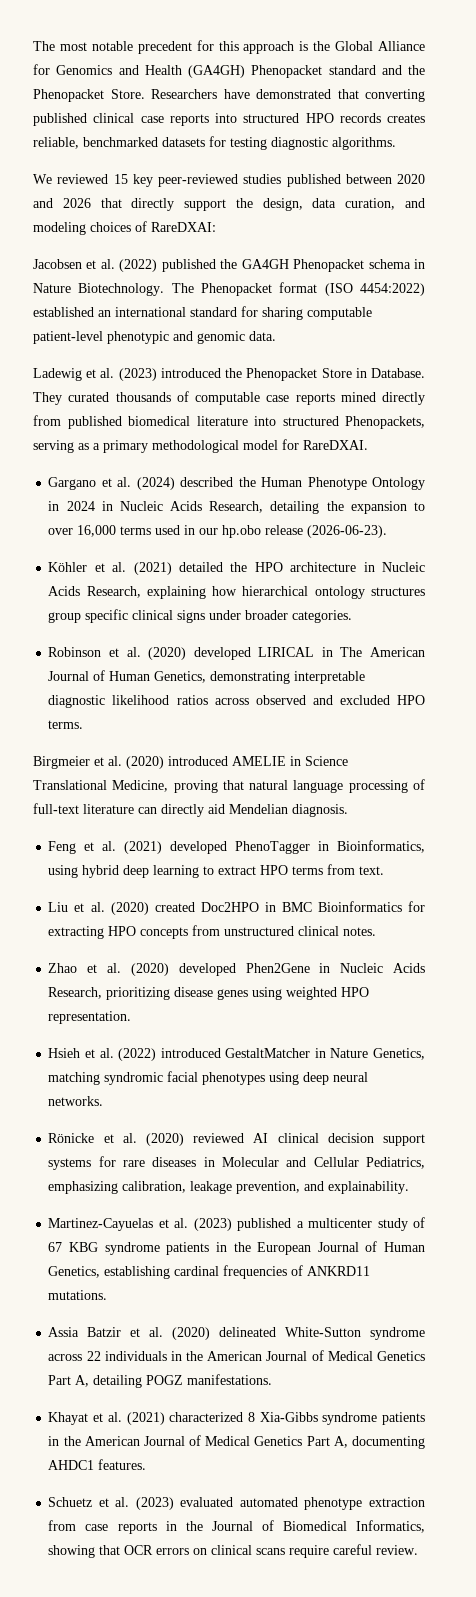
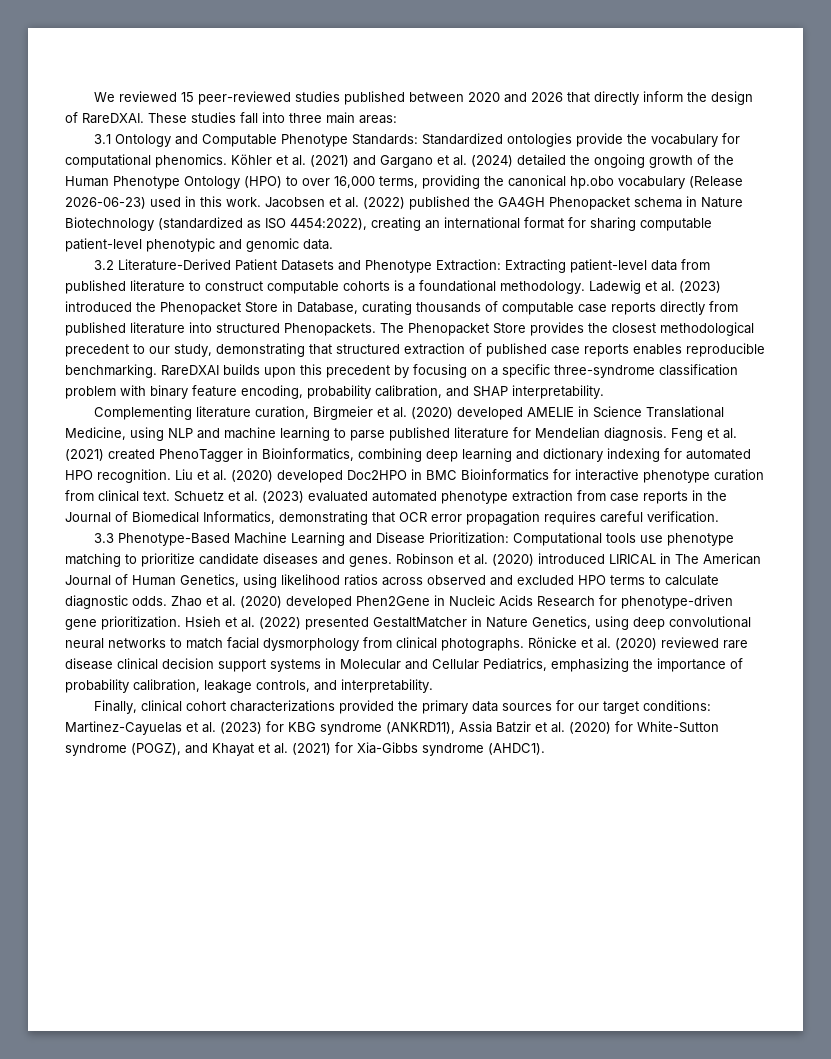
[33,40,425,54] [33,64,425,78] [33,89,425,102] [33,113,425,126] [33,136,396,150] The most notable precedent for this approach is the Global Alliance for Genomics and Health (GA4GH) Phenopacket standard and the Phenopacket Store. Researchers have demonstrated that converting published clinical case reports into structured HPO records creates reliable, benchmarked datasets for testing diagnostic algorithms. // -> (94, 97) none
[132,174,153,187] key -> (195, 97) none
[184,198,425,211] [33,221,216,235] support the design, data curation, and modeling choices of RareDXAI: // -> [643,91,754,105] [65,112,397,124] [94,133,741,147] [65,154,734,168] [65,175,743,189] [65,196,261,209] inform the design of RareDXAI. These studies fall into three main areas: // 3.1 Ontology and Computable Phenotype Standards: Standardized ontologies provide the vocabulary for computational phenomics. Köhler et al. (2021) and Gargano et al. (2024) detailed the ongoing growth of the Human Phenotype Ontology (HPO) to over 16,000 terms, providing the canonical hp.obo vocabulary (Release 2026-06-23) used in this work.
[78,282,425,296] [33,307,94,317] Biotechnology. The Phenopacket format (ISO 4454:2022) established -> [65,217,421,231] Biotechnology (standardized as ISO 4454:2022), creating
[190,307,237,317] standard -> [524,217,564,229] format
(276, 336) none -> [94,259,711,273] [65,280,585,294] 3.2 Literature-Derived Patient Datasets and Phenotype Extraction: Extracting patient-level data from published literature to construct computable cohorts is a foundational methodology.
[371,368,426,378] [33,392,110,405] Database. They curated -> [297,301,412,315] Database, curating
[340,392,376,402] mined -> (656, 308) none
[128,416,190,426] biomedical -> (126, 329) none
[345,416,425,429] [33,439,368,453] [48,477,425,490] [48,501,426,514] [48,525,388,538] [48,562,425,575] [48,586,425,599] [48,609,353,623] [48,647,425,660] [48,670,366,684] [48,695,425,708] [48,720,84,729] [33,756,228,769] Phenopackets, serving as a primary methodological model for RareDXAI. // Gargano et al. (2024) described the Human Phenotype Ontology in 2024 in Nucleic Acids Research, detailing the expansion to over 16,000 terms used in our hp.obo release (2026-06-23). // Köhler et al. (2021) detailed the HPO architecture in Nucleic Acids Research, explaining how hierarchical ontology structures group specific clinical signs under broader categories. // Robinson et al. (2020) developed LIRICAL in The American Journal of Human Genetics, demonstrating interpretable diagnostic likelihood ratios across observed and excluded HPO terms. // Birgmeier et al. (2020) introduced -> [284,322,754,336] [65,343,765,357] [65,364,738,378] [65,385,604,399] [94,406,524,420] Phenopackets. The Phenopacket Store provides the closest methodological precedent to our study, demonstrating that structured extraction of published case reports enables reproducible benchmarking. RareDXAI builds upon this precedent by focusing on a specific three-syndrome classification problem with binary feature encoding, probability calibration, and SHAP interpretability. // Complementing literature curation, Birgmeier et al. (2020) developed
[173,779,425,793] [33,803,225,817] proving that natural language processing of full-text literature can directly aid -> [130,427,531,441] using NLP and machine learning to parse published literature for
(348, 810) // -> (667, 434) none
[170,841,228,854] developed -> [108,449,155,460] created
[48,864,385,878] using hybrid deep learning to extract HPO terms from text. // -> [358,448,751,462] [65,469,171,483] combining deep learning and dictionary indexing for automated HPO recognition.
[154,902,195,912] created -> [277,470,343,483] developed
[48,925,377,939] [48,963,425,976] [48,987,370,1000] [48,1011,132,1024] [48,1048,425,1061] [48,1071,369,1085] [48,1096,104,1106] [48,1133,425,1146] [48,1156,425,1170] [48,1181,410,1194] [48,1217,425,1231] [48,1241,425,1255] [48,1265,371,1279] [48,1290,108,1300] [48,1327,426,1340] [48,1350,426,1361] [48,1374,273,1388] [48,1412,425,1425] [48,1435,426,1449] [48,1459,147,1470] extracting HPO concepts from unstructured clinical notes. // Zhao et al. (2020) developed Phen2Gene in Nucleic Acids Research, prioritizing disease genes using weighted HPO representation. // Hsieh et al. (2022) introduced GestaltMatcher in Nature Genetics, matching syndromic facial phenotypes using deep neural networks. // Rönicke et al. (2020) reviewed AI clinical decision support systems for rare diseases in Molecular and Cellular Pediatrics, emphasizing calibration, leakage prevention, and explainability. // Martinez-Cayuelas et al. (2023) published a multicenter study of 67 KBG syndrome patients in the European Journal of Human Genetics, establishing cardinal frequencies of ANKRD11 mutations. // Assia Batzir et al. (2020) delineated White-Sutton syndrome across 22 individuals in the American Journal of Medical Genetics Part A, detailing POGZ manifestations. // Khayat et al. (2021) characterized 8 Xia-Gibbs syndrome patients in the American Journal of Medical Genetics Part A, documenting AHDC1 features. // -> [575,469,764,483] [65,490,170,502] interactive phenotype curation from clinical text.
[48,1545,96,1558] showing -> [279,511,368,525] demonstrating
[156,1544,419,1558] errors on clinical scans require careful review. -> [431,511,719,525] [94,532,735,546] [65,553,761,567] [65,574,719,588] [65,595,733,609] [65,616,751,630] [65,637,748,651] [65,658,743,672] [65,679,433,693] [94,700,712,714] [65,721,719,735] [65,742,545,756] error propagation requires careful verification. // 3.3 Phenotype-Based Machine Learning and Disease Prioritization: Computational tools use phenotype matching to prioritize candidate diseases and genes. Robinson et al. (2020) introduced LIRICAL in The American Journal of Human Genetics, using likelihood ratios across observed and excluded HPO terms to calculate diagnostic odds. Zhao et al. (2020) developed Phen2Gene in Nucleic Acids Research for phenotype-driven gene prioritization. Hsieh et al. (2022) presented GestaltMatcher in Nature Genetics, using deep convolutional neural networks to match facial dysmorphology from clinical photographs. Rönicke et al. (2020) reviewed rare disease clinical decision support systems in Molecular and Cellular Pediatrics, emphasizing the importance of probability calibration, leakage controls, and interpretability. // Finally, clinical cohort characterizations provided the primary data sources for our target conditions: Martinez-Cayuelas et al. (2023) for KBG syndrome (ANKRD11), Assia Batzir et al. (2020) for White-Sutton syndrome (POGZ), and Khayat et al. (2021) for Xia-Gibbs syndrome (AHDC1).

